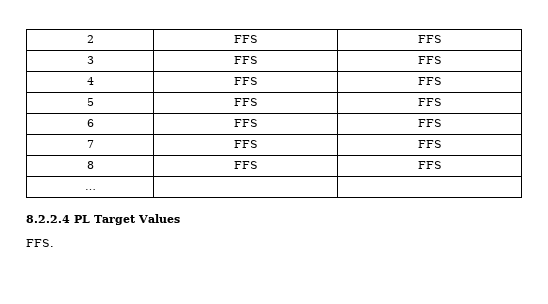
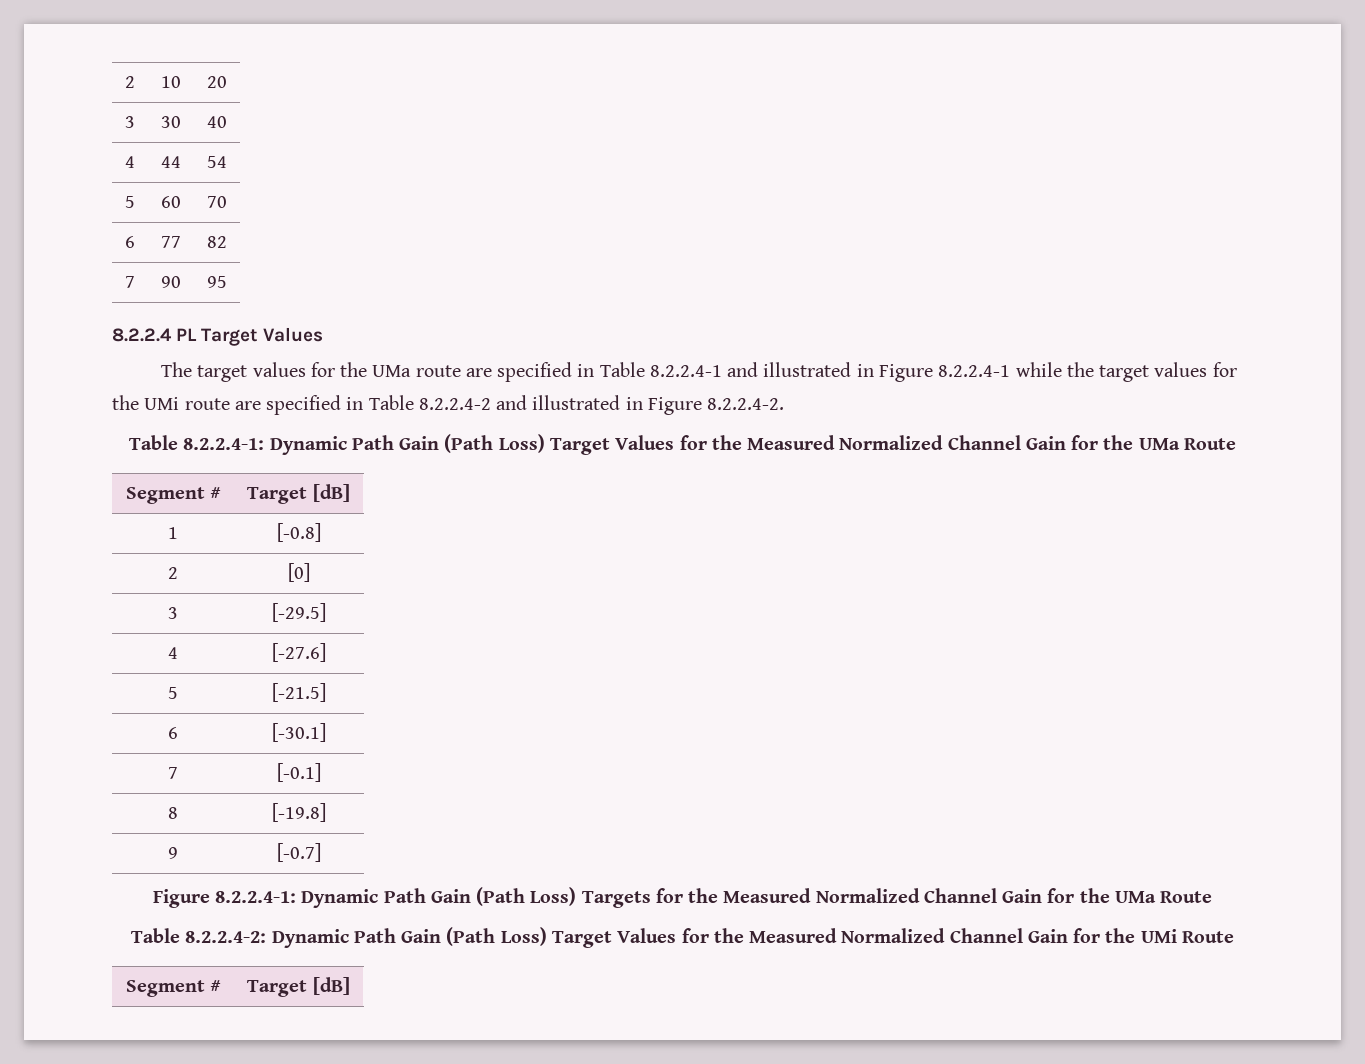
[86,35,94,43] [233,35,258,43] [417,35,442,43] [86,56,94,64] [233,56,258,64] [417,56,442,64] [86,77,94,85] [233,77,258,85] [417,77,442,85] [86,98,94,106] [233,98,258,106] [417,98,442,106] [86,119,94,127] [233,119,258,127] [417,119,442,127] [86,140,94,148] [233,140,258,148] [417,140,442,148] [86,161,94,169] [233,161,258,169] [417,161,442,169] [84,189,96,190] [26,214,180,225] [26,239,54,247] 2 | FFS | FFS // 3 | FFS | FFS // 4 | FFS | FFS // 5 | FFS | FFS // 6 | FFS | FFS // 7 | FFS | FFS // 8 | FFS | FFS // … | | // 8.2.2.4 PL Target Values // FFS. -> [125,76,135,88] [160,76,181,88] [206,76,227,88] [125,116,135,128] [160,116,181,128] [206,116,227,128] [125,156,135,168] [160,156,181,168] [206,156,227,168] [125,196,135,208] [160,196,181,208] [206,196,227,208] [125,236,135,248] [160,236,181,248] [206,236,227,248] [125,276,135,288] [160,276,181,288] [206,276,227,288] [112,327,324,346] [161,362,1237,382] [112,395,785,415] [129,434,1236,455] [125,487,222,504] [247,484,350,504] [168,527,178,539] [276,523,321,542] [168,567,178,579] [287,563,310,582] [168,607,178,619] [271,603,326,622] [168,647,178,659] [271,643,326,662] [168,687,178,699] [271,683,326,702] [168,727,178,739] [271,723,326,742] [168,767,178,779] [276,763,321,782] [168,807,178,819] [271,803,326,822] [168,847,178,859] [276,843,321,862] [152,887,1213,908] [131,927,1234,948] [125,980,222,997] [247,977,350,997] 2 | 10 | 20 // 3 | 30 | 40 // 4 | 44 | 54 // 5 | 60 | 70 // 6 | 77 | 82 // 7 | 90 | 95 // 8.2.2.4 PL Target Values // The target values for the UMa route are specified in Table 8.2.2.4-1 and illustrated in Figure 8.2.2.4-1 while the target values for the UMi route are specified in Table 8.2.2.4-2 and illustrated in Figure 8.2.2.4-2. // Table 8.2.2.4-1: Dynamic Path Gain (Path Loss) Target Values for the Measured Normalized Channel Gain for the UMa Route // Segment # | Target [dB] // 1 | [-0.8] // 2 | [0] // 3 | [-29.5] // 4 | [-27.6] // 5 | [-21.5] // 6 | [-30.1] // 7 | [-0.1] // 8 | [-19.8] // 9 | [-0.7] // Figure 8.2.2.4-1: Dynamic Path Gain (Path Loss) Targets for the Measured Normalized Channel Gain for the UMa Route // Table 8.2.2.4-2: Dynamic Path Gain (Path Loss) Target Values for the Measured Normalized Channel Gain for the UMi Route // Segment # | Target [dB]

